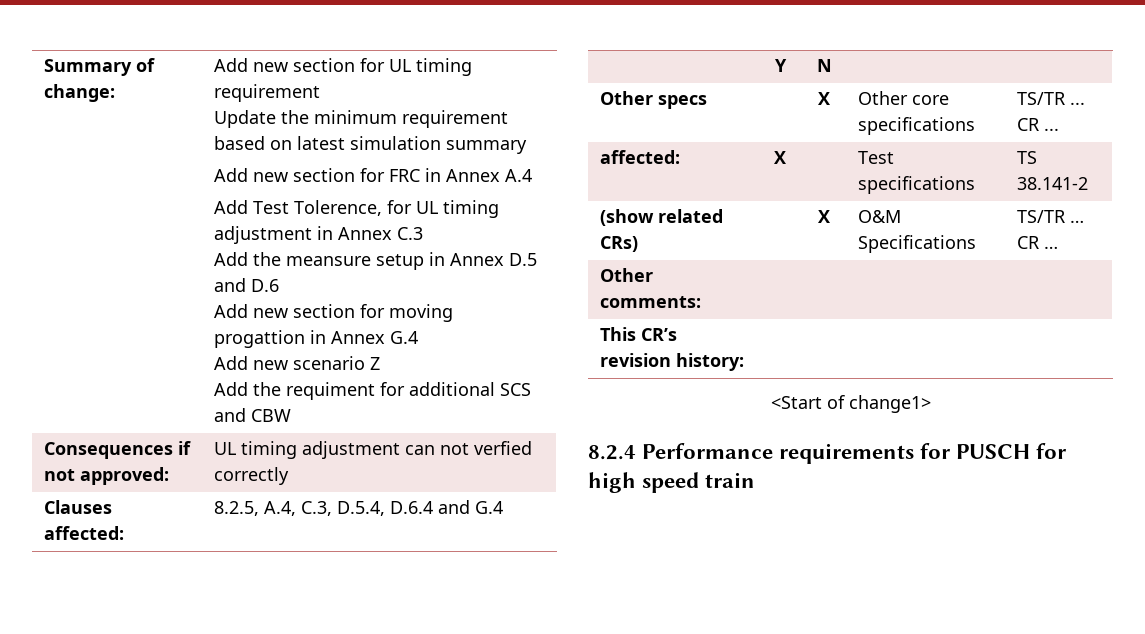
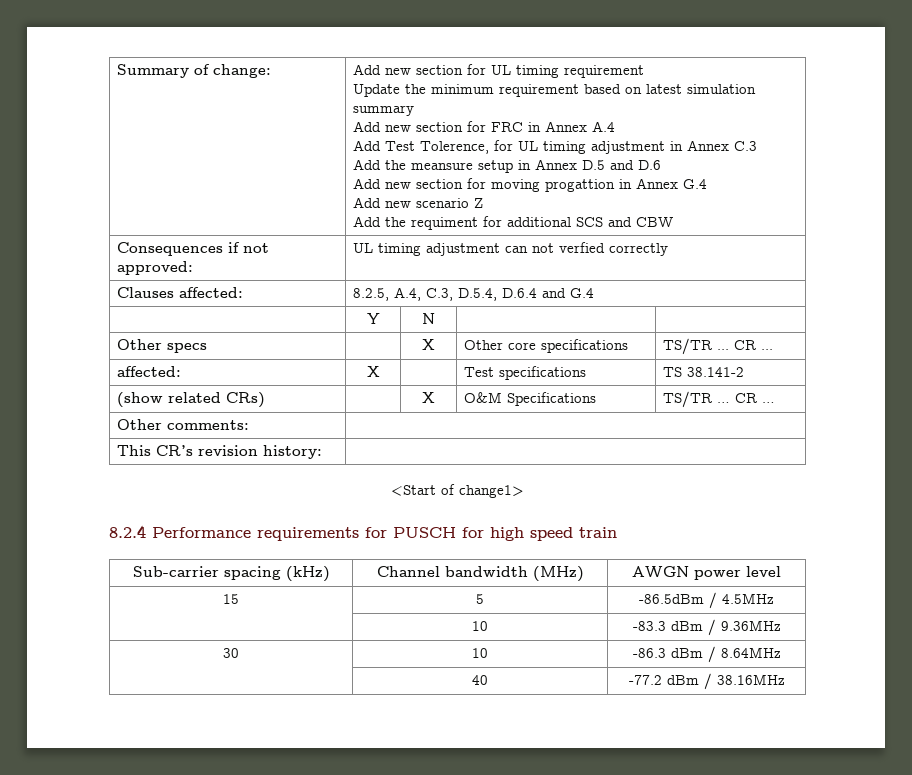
(756, 480) none -> [132,566,330,582] [376,566,584,582] [632,566,781,580] [223,594,239,604] [476,594,484,604] [639,592,774,609] [472,621,488,631] [632,619,781,636] [223,648,239,658] [472,648,488,658] [632,646,781,663] [472,675,488,685] [628,673,785,690] // Sub-carrier spacing (kHz) | Channel bandwidth (MHz) | AWGN power level // 15 | 5 | -86.5dBm / 4.5MHz // | 10 | -83.3 dBm / 9.36MHz // 30 | 10 | -86.3 dBm / 8.64MHz // | 40 | -77.2 dBm / 38.16MHz

